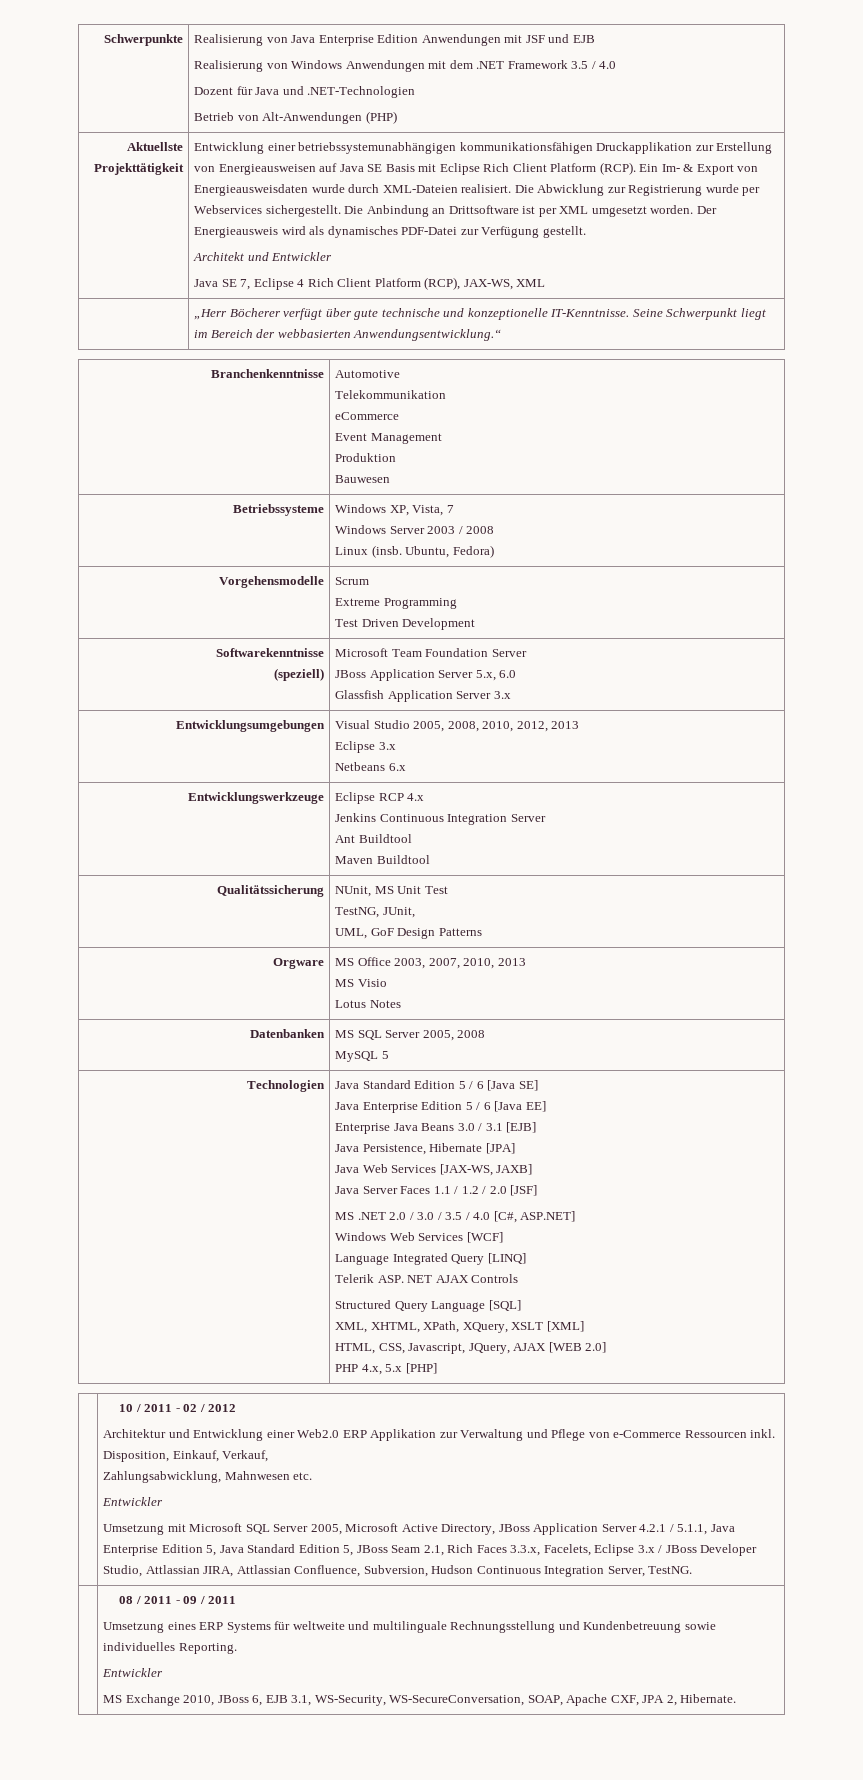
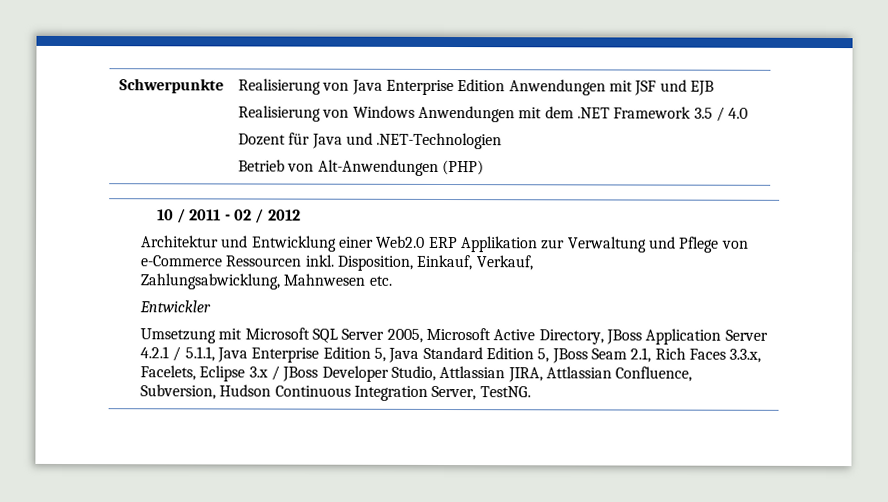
[126,142,183,151] [93,163,184,175] [194,142,773,154] [194,162,759,175] [194,184,761,196] [194,205,717,217] [194,226,586,238] [193,252,333,261] [194,277,546,290] [194,308,766,320] [194,329,502,341] [210,369,324,378] [335,370,401,378] [335,390,447,399] [335,412,400,420] [335,433,442,444] [335,453,397,462] [335,475,391,483] [232,504,324,516] [335,504,454,516] [335,525,495,534] [335,545,494,558] [218,576,324,588] [335,577,370,585] [335,598,457,609] [335,618,476,630] [215,648,324,657] [273,668,324,681] [335,648,527,657] [335,669,517,681] [335,690,511,702] [175,720,325,732] [335,720,580,732] [335,741,396,753] [335,762,406,771] [187,792,324,804] [335,792,425,804] [335,813,546,825] [335,834,412,843] [335,855,430,864] [216,885,324,897] [335,886,448,897] [335,907,415,918] [335,928,482,939] [272,958,324,969] [335,957,526,969] [335,979,387,987] [335,1000,401,1008] [249,1029,325,1038] [335,1030,486,1041] [335,1051,389,1062] [246,1080,325,1092] [335,1080,538,1091] [335,1101,546,1113] [335,1122,537,1134] [335,1143,515,1155] [335,1164,533,1176] [335,1185,538,1196] [335,1211,576,1223] [335,1232,503,1243] [335,1253,526,1265] [335,1274,519,1283] [335,1300,521,1312] [335,1321,584,1333] [335,1342,607,1354] [335,1363,437,1375] // Aktuellste Projekttätigkeit | Entwicklung einer betriebssystemunabhängigen kommunikationsfähigen Druckapplikation zur Erstellung von Energieausweisen auf Java SE Basis mit Eclipse Rich Client Platform (RCP). Ein Im- & Export von Energieausweisdaten wurde durch XML-Dateien realisiert. Die Abwicklung zur Registrierung wurde per Webservices sichergestellt. Die Anbindung an Drittsoftware ist per XML umgesetzt worden. Der Energieausweis wird als dynamisches PDF-Datei zur Verfügung gestellt. // Architekt und Entwickler // Java SE 7, Eclipse 4 Rich Client Platform (RCP), JAX-WS, XML // | „Herr Böcherer verfügt über gute technische und konzeptionelle IT-Kenntnisse. Seine Schwerpunkt liegt im Bereich der webbasierten Anwendungsentwicklung.“ // Branchenkenntnisse | Automotive // Telekommunikation // eCommerce // Event Management // Produktion // Bauwesen // Betriebssysteme | Windows XP, Vista, 7 // Windows Server 2003 / 2008 // Linux (insb. Ubuntu, Fedora) // Vorgehensmodelle | Scrum // Extreme Programming // Test Driven Development // Softwarekenntnisse // (speziell) | Microsoft Team Foundation Server // JBoss Application Server 5.x, 6.0 // Glassfish Application Server 3.x // Entwicklungsumgebungen | Visual Studio 2005, 2008, 2010, 2012, 2013 // Eclipse 3.x // Netbeans 6.x // Entwicklungswerkzeuge | Eclipse RCP 4.x // Jenkins Continuous Integration Server // Ant Buildtool // Maven Buildtool // Qualitätssicherung | NUnit, MS Unit Test // TestNG, JUnit, // UML, GoF Design Patterns // Orgware | MS Office 2003, 2007, 2010, 2013 // MS Visio // Lotus Notes // Datenbanken | MS SQL Server 2005, 2008 // MySQL 5 // Technologien | Java Standard Edition 5 / 6 [Java SE] // Java Enterprise Edition 5 / 6 [Java EE] // Enterprise Java Beans 3.0 / 3.1 [EJB] // Java Persistence, Hibernate [JPA] // Java Web Services [JAX-WS, JAXB] // Java Server Faces 1.1 / 1.2 / 2.0 [JSF] // MS .NET 2.0 / 3.0 / 3.5 / 4.0 [C#, ASP.NET] // Windows Web Services [WCF] // Language Integrated Query [LINQ] // Telerik ASP. NET AJAX Controls // Structured Query Language [SQL] // XML, XHTML, XPath, XQuery, XSLT [XML] // HTML, CSS, Javascript, JQuery, AJAX [WEB 2.0] // PHP 4.x, 5.x [PHP] -> (485, 167) none
[119,1596,237,1604] [103,1621,716,1633] [103,1642,237,1654] [102,1668,164,1677] [103,1694,737,1706] // | 08 / 2011 - 09 / 2011 // Umsetzung eines ERP Systems für weltweite und multilinguale Rechnungsstellung und Kundenbetreuung sowie individuelles Reporting. // Entwickler // MS Exchange 2010, JBoss 6, EJB 3.1, WS-Security, WS-SecureConversation, SOAP, Apache CXF, JPA 2, Hibernate. -> (531, 392) none

